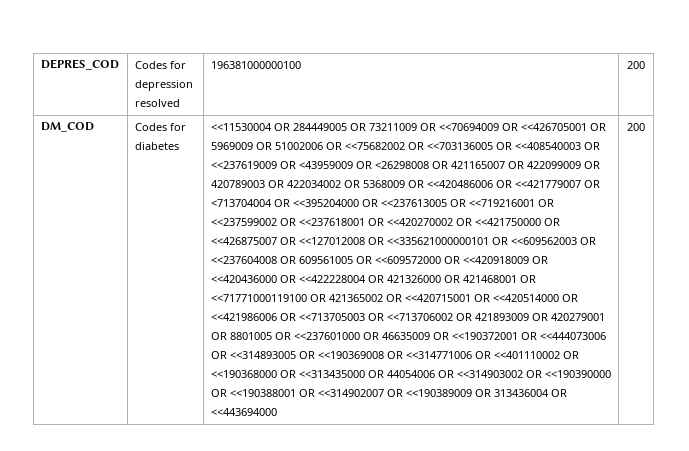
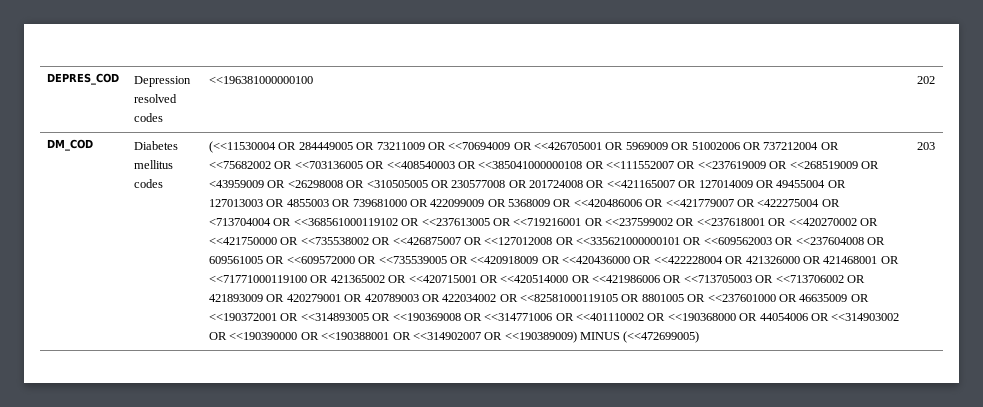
[134,61,186,69] [134,80,193,91] [134,99,180,107] [210,61,301,69] [627,61,645,69] [40,122,94,132] [134,123,186,131] [134,142,179,150] [210,123,272,131] Codes for depression resolved | 196381000000100 | 200 // DM_COD | Codes for diabetes | <<11530004 -> [134,76,192,87] [134,94,178,103] [134,113,164,122] [209,76,314,84] [916,76,935,84] [47,139,94,151] [134,141,179,150] [134,160,174,169] [134,179,164,188] [209,141,277,153] Depression resolved codes | <<196381000000100 | 202 // DM_COD | Diabetes mellitus codes | (<<11530004
(342, 146) none -> [763,142,839,150] 737212004 OR
[210,161,600,169] [210,180,341,188] <<237619009 OR <43959009 OR <26298008 OR 421165007 OR 422099009 OR 420789003 OR 422034002 -> [478,161,879,169] [209,180,846,188] [209,199,485,207] <<385041000000108 OR <<111552007 OR <<237619009 OR <<268519009 OR <43959009 OR <26298008 OR <310505005 OR 230577008 OR 201724008 OR <<421165007 OR 127014009 OR 49455004 OR 127013003 OR 4855003 OR 739681000 OR 422099009
(600, 184) none -> [757,199,840,207] <422275004 OR
[292,199,359,207] <<395204000 -> [293,218,398,226] <<368561000119102
(560, 222) none -> [300,237,391,245] <<735538002 OR
(460, 260) none -> [378,256,468,264] <<735539005 OR
(227, 336) none -> [364,294,640,302] 420789003 OR 422034002 OR <<82581000119105 OR
[539,332,606,340] [210,351,227,359] <<444073006 OR -> (299, 317) none
[298,370,384,378] <<313435000 OR -> (758, 317) none
[405,389,567,397] [210,408,277,416] [627,123,645,131] <<190389009 OR 313436004 OR <<443694000 | 200 -> [504,331,700,343] [916,142,935,150] <<190389009) MINUS (<<472699005) | 203

